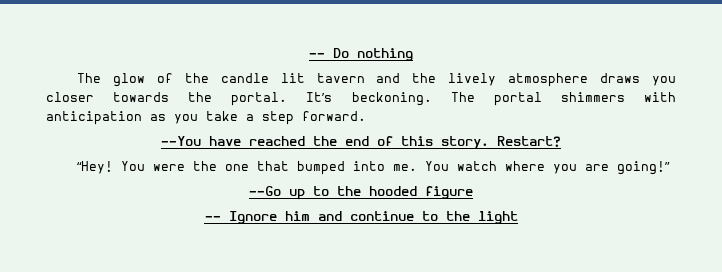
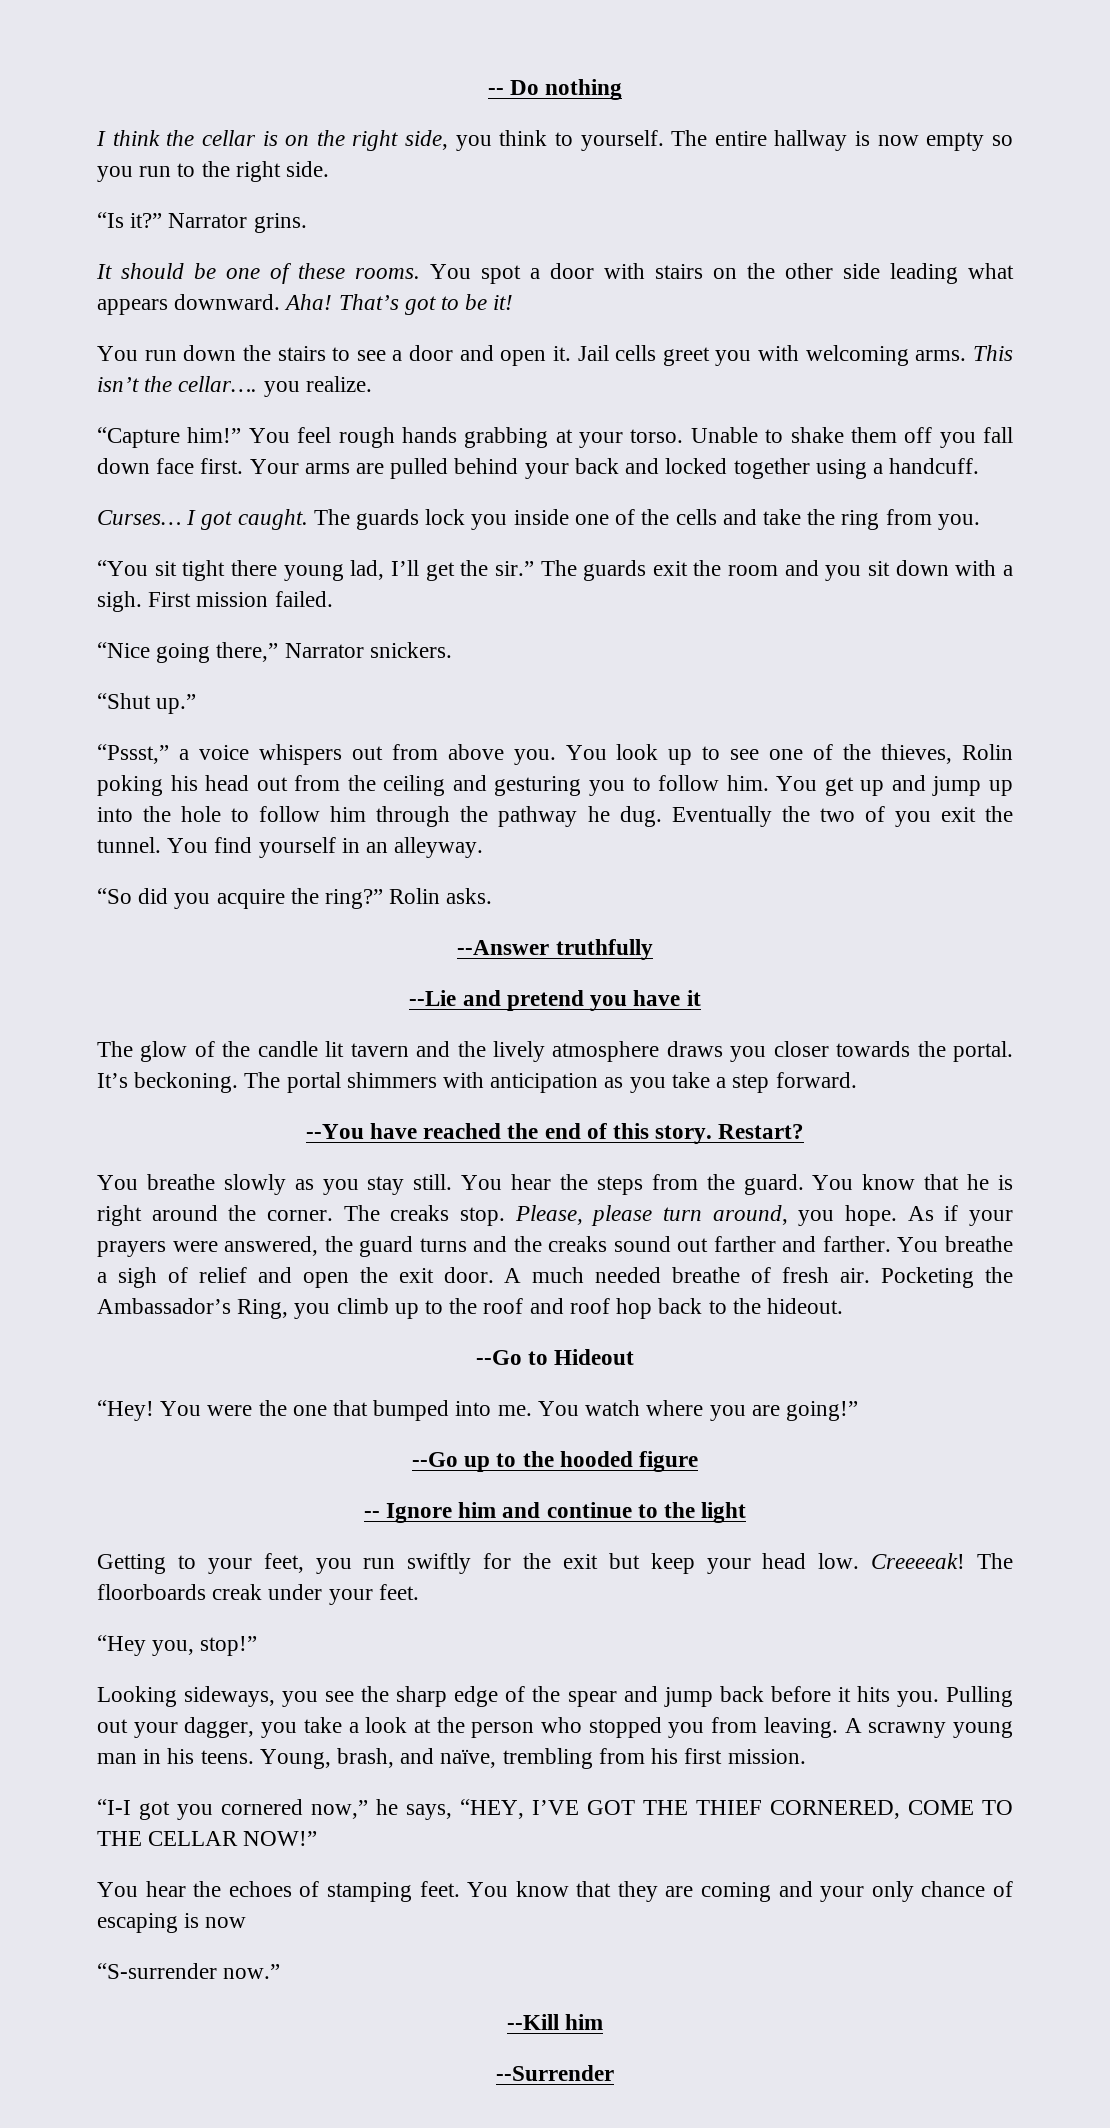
(413, 54) none -> [96,130,1014,151] [97,161,330,182] [97,212,307,233] [96,263,1014,284] [97,294,514,315] [97,345,1014,366] [97,376,372,397] [97,427,1013,448] [97,458,980,479] [97,509,980,530] [97,560,1013,581] [97,591,333,612] [97,642,452,663] [97,693,197,714] [97,744,1014,765] [97,775,1013,796] [97,806,1013,827] [97,837,484,858] [97,888,493,909] [457,939,653,960] [409,990,701,1011] // I think the cellar is on the right side, you think to yourself. The entire hallway is now empty so you run to the right side. // “Is it?” Narrator grins. // It should be one of these rooms. You spot a door with stairs on the other side leading what appears downward. Aha! That’s got to be it! // You run down the stairs to see a door and open it. Jail cells greet you with welcoming arms. This isn’t the cellar…. you realize. // “Capture him!” You feel rough hands grabbing at your torso. Unable to shake them off you fall down face first. Your arms are pulled behind your back and locked together using a handcuff. // Curses… I got caught. The guards lock you inside one of the cells and take the ring from you. // “You sit tight there young lad, I’ll get the sir.” The guards exit the room and you sit down with a sigh. First mission failed. // “Nice going there,” Narrator snickers. // “Shut up.” // “Pssst,” a voice whispers out from above you. You look up to see one of the thieves, Rolin poking his head out from the ceiling and gesturing you to follow him. You get up and jump up into the hole to follow him through the pathway he dug. Eventually the two of you exit the tunnel. You find yourself in an alleyway. // “So did you acquire the ring?” Rolin asks. // --Answer truthfully // --Lie and pretend you have it
(561, 141) none -> [97,1174,1014,1195] [97,1205,1013,1226] [97,1236,1013,1257] [97,1267,1014,1288] [97,1298,843,1319] [475,1349,635,1365] // You breathe slowly as you stay still. You hear the steps from the guard. You know that he is right around the corner. The creaks stop. Please, please turn around, you hope. As if your prayers were answered, the guard turns and the creaks sound out farther and farther. You breathe a sigh of relief and open the exit door. A much needed breathe of fresh air. Pocketing the Ambassador’s Ring, you climb up to the roof and roof hop back to the hideout. // --Go to Hideout
(518, 217) none -> [97,1553,1013,1574] [97,1584,419,1605] [97,1635,258,1656] [97,1686,1013,1707] [97,1717,1014,1738] [97,1748,806,1769] [97,1799,1013,1820] [97,1831,318,1846] [97,1881,1014,1902] [97,1913,247,1933] [97,1963,281,1979] [506,2014,604,2030] [496,2065,614,2081] // Getting to your feet, you run swiftly for the exit but keep your head low. Creeeeak! The floorboards creak under your feet. // “Hey you, stop!” // Looking sideways, you see the sharp edge of the spear and jump back before it hits you. Pulling out your dagger, you take a look at the person who stopped you from leaving. A scrawny young man in his teens. Young, brash, and naïve, trembling from his first mission. // “I-I got you cornered now,” he says, “HEY, I’VE GOT THE THIEF CORNERED, COME TO THE CELLAR NOW!” // You hear the echoes of stamping feet. You know that they are coming and your only chance of escaping is now // “S-surrender now.” // --Kill him // --Surrender

